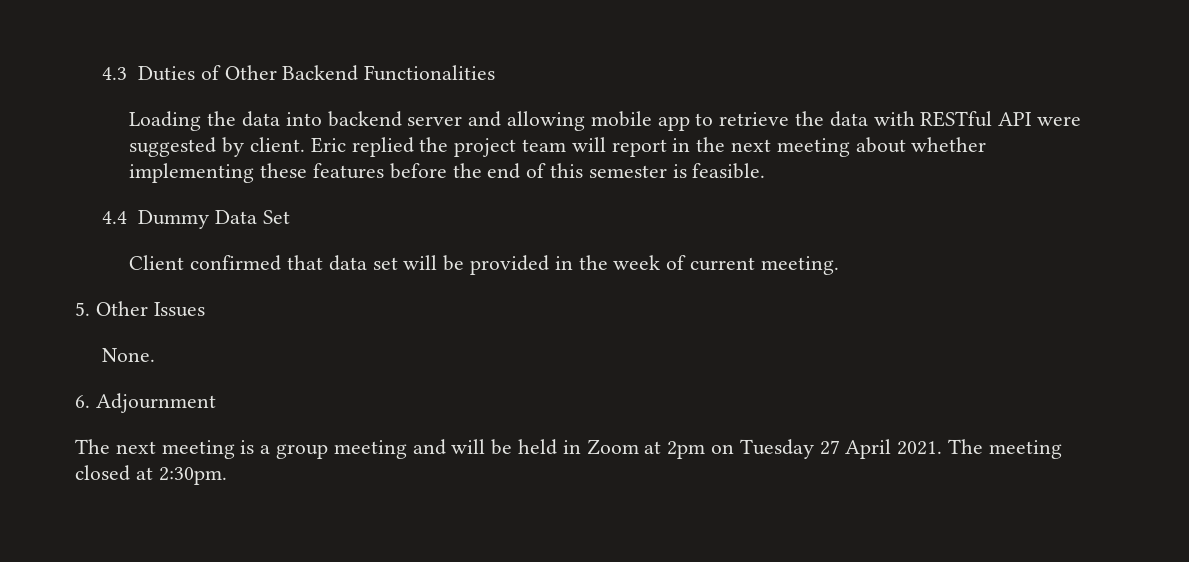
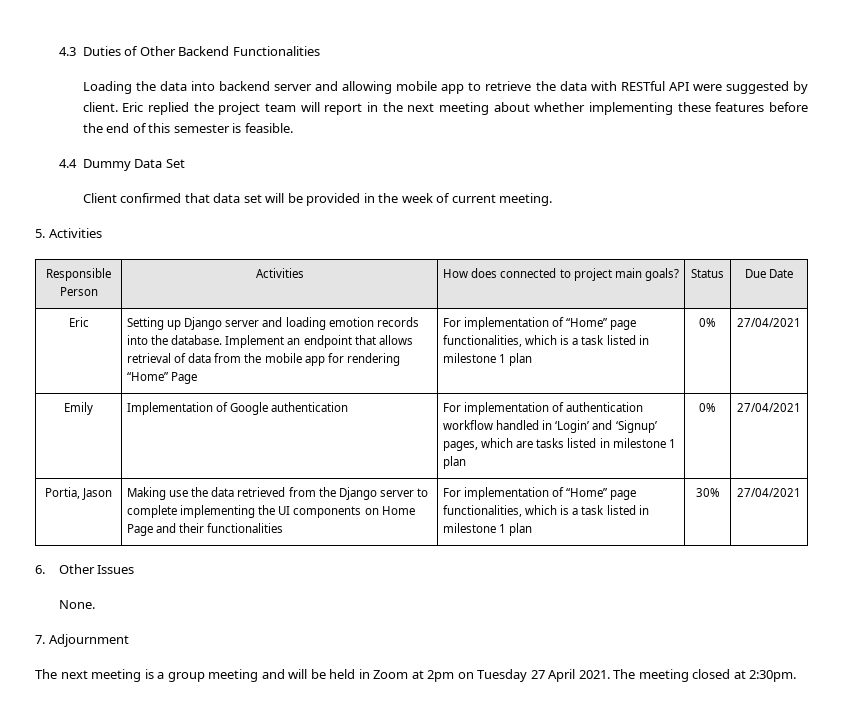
(90, 309) none -> [48,228,102,238] [46,268,111,281] [59,287,98,296] [255,268,304,278] [443,268,679,281] [691,269,724,278] [744,269,794,278] [68,317,89,327] [126,317,419,330] [126,335,413,348] [126,353,400,366] [126,372,198,384] [442,317,637,330] [442,335,649,347] [442,353,533,366] [699,318,716,327] [737,318,801,327] [64,402,93,415] [126,402,349,415] [442,402,644,415] [442,420,657,433] [442,438,676,451] [442,456,466,469] [699,403,716,412] [737,403,801,412] [44,487,113,500] [126,487,428,500] [126,505,415,518] [126,523,284,536] [442,487,637,500] [442,505,649,517] [442,523,533,536] [695,488,720,497] [737,488,801,497] [35,565,45,574] Activities // Responsible Person | Activities | How does connected to project main goals? | Status | Due Date // Eric | Setting up Django server and loading emotion records into the database. Implement an endpoint that allows retrieval of data from the mobile app for rendering “Home” Page | For implementation of “Home” page functionalities, which is a task listed in milestone 1 plan | 0% | 27/04/2021 // Emily | Implementation of Google authentication | For implementation of authentication workflow handled in ‘Login’ and ‘Signup’ pages, which are tasks listed in milestone 1 plan | 0% | 27/04/2021 // Portia, Jason | Making use the data retrieved from the Django server to complete implementing the UI components on Home Page and their functionalities | For implementation of “Home” page functionalities, which is a task listed in milestone 1 plan | 30% | 27/04/2021 // 6.
[75,395,90,408] 6. -> [35,635,45,644] 7.

